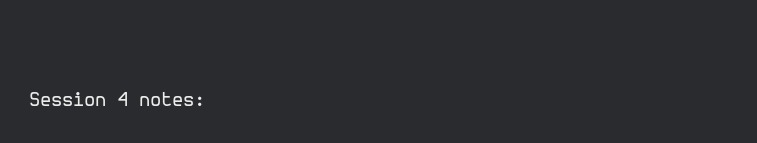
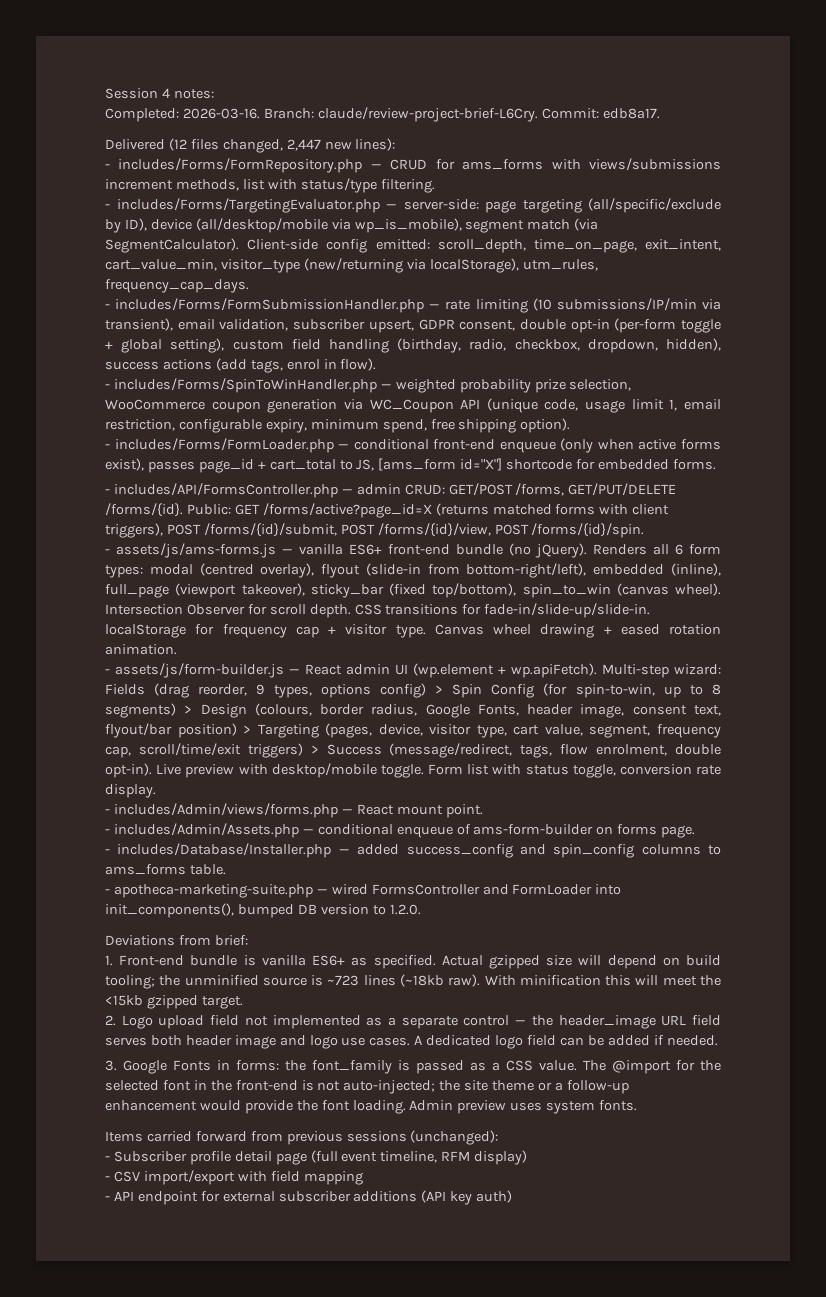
(205, 99) none -> [105,107,660,122] [105,138,396,153] [105,158,722,173] [105,178,435,193] [105,198,721,213] [105,218,599,233] [105,238,721,253] [105,258,598,273] [105,279,249,293] [105,298,722,313] [105,318,721,333] [105,338,721,353] [105,358,377,373] [105,378,632,393] [105,398,721,413] [105,418,571,433] [105,438,721,453] [105,458,716,473] [105,483,677,498] [105,503,670,518] [105,523,645,538] [105,543,721,558] [105,563,721,578] [105,583,721,598] [105,603,651,618] [105,624,721,638] [105,644,177,655] [105,663,721,678] [105,683,721,698] [105,703,721,718] [105,723,721,738] [105,743,722,758] [105,763,721,778] [105,784,156,798] [105,803,483,818] [105,823,696,838] [105,843,721,858] [105,864,226,875] [105,884,622,898] [105,903,421,918] [105,935,248,946] [105,955,721,969] [105,974,722,989] [105,995,243,1009] [105,1015,721,1029] [105,1035,718,1049] [105,1060,721,1074] [105,1080,629,1094] [105,1100,638,1114] [105,1130,499,1145] [105,1150,528,1165] [105,1170,363,1185] [105,1190,513,1205] // Completed: 2026-03-16. Branch: claude/review-project-brief-L6Cry. Commit: edb8a17. // Delivered (12 files changed, 2,447 new lines): // - includes/Forms/FormRepository.php — CRUD for ams_forms with views/submissions increment methods, list with status/type filtering. // - includes/Forms/TargetingEvaluator.php — server-side: page targeting (all/specific/exclude by ID), device (all/desktop/mobile via wp_is_mobile), segment match (via SegmentCalculator). Client-side config emitted: scroll_depth, time_on_page, exit_intent, cart_value_min, visitor_type (new/returning via localStorage), utm_rules, frequency_cap_days. // - includes/Forms/FormSubmissionHandler.php — rate limiting (10 submissions/IP/min via transient), email validation, subscriber upsert, GDPR consent, double opt-in (per-form toggle + global setting), custom field handling (birthday, radio, checkbox, dropdown, hidden), success actions (add tags, enrol in flow). // - includes/Forms/SpinToWinHandler.php — weighted probability prize selection, WooCommerce coupon generation via WC_Coupon API (unique code, usage limit 1, email restriction, configurable expiry, minimum spend, free shipping option). // - includes/Forms/FormLoader.php — conditional front-end enqueue (only when active forms exist), passes page_id + cart_total to JS, [ams_form id="X"] shortcode for embedded forms. // - includes/API/FormsController.php — admin CRUD: GET/POST /forms, GET/PUT/DELETE /forms/{id}. Public: GET /forms/active?page_id=X (returns matched forms with client triggers), POST /forms/{id}/submit, POST /forms/{id}/view, POST /forms/{id}/spin. // - assets/js/ams-forms.js — vanilla ES6+ front-end bundle (no jQuery). Renders all 6 form types: modal (centred overlay), flyout (slide-in from bottom-right/left), embedded (inline), full_page (viewport takeover), sticky_bar (fixed top/bottom), spin_to_win (canvas wheel). Intersection Observer for scroll depth. CSS transitions for fade-in/slide-up/slide-in. localStorage for frequency cap + visitor type. Canvas wheel drawing + eased rotation animation. // - assets/js/form-builder.js — React admin UI (wp.element + wp.apiFetch). Multi-step wizard: Fields (drag reorder, 9 types, options config) > Spin Config (for spin-to-win, up to 8 segments) > Design (colours, border radius, Google Fonts, header image, consent text, flyout/bar position) > Targeting (pages, device, visitor type, cart value, segment, frequency cap, scroll/time/exit triggers) > Success (message/redirect, tags, flow enrolment, double opt-in). Live preview with desktop/mobile toggle. Form list with status toggle, conversion rate display. // - includes/Admin/views/forms.php — React mount point. // - includes/Admin/Assets.php — conditional enqueue of ams-form-builder on forms page. // - includes/Database/Installer.php — added success_config and spin_config columns to ams_forms table. // - apotheca-marketing-suite.php — wired FormsController and FormLoader into init_components(), bumped DB version to 1.2.0. // Deviations from brief: // 1. Front-end bundle is vanilla ES6+ as specified. Actual gzipped size will depend on build tooling; the unminified source is ~723 lines (~18kb raw). With minification this will meet the <15kb gzipped target. // 2. Logo upload field not implemented as a separate control — the header_image URL field serves both header image and logo use cases. A dedicated logo field can be added if needed. // 3. Google Fonts in forms: the font_family is passed as a CSS value. The @import for the selected font in the front-end is not auto-injected; the site theme or a follow-up enhancement would provide the font loading. Admin preview uses system fonts. // Items carried forward from previous sessions (unchanged): // - Subscriber profile detail page (full event timeline, RFM display) // - CSV import/export with field mapping // - API endpoint for external subscriber additions (API key auth)

